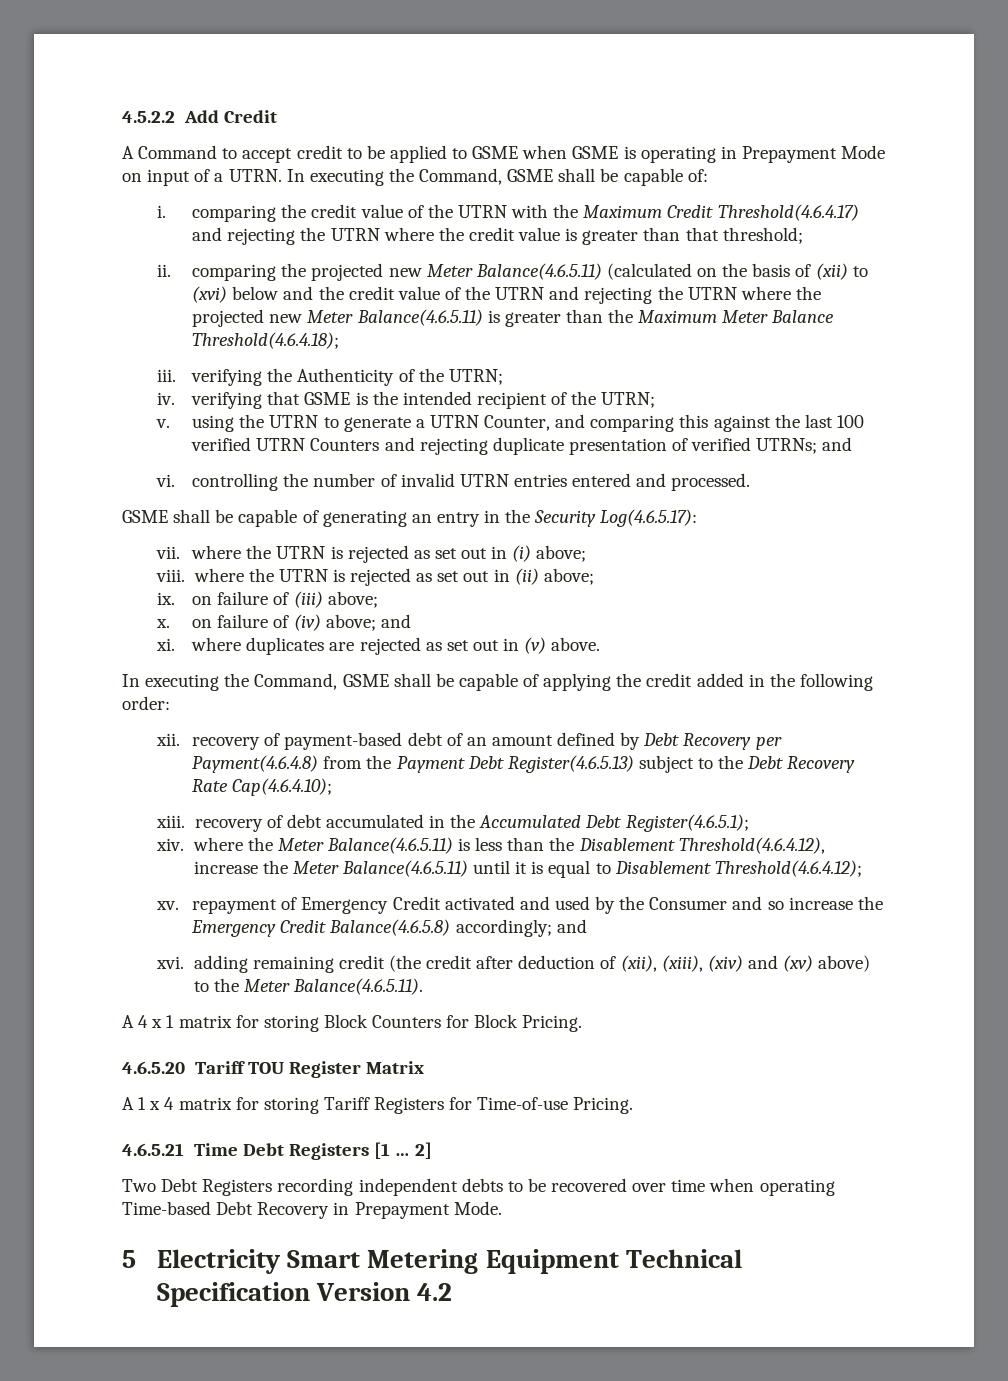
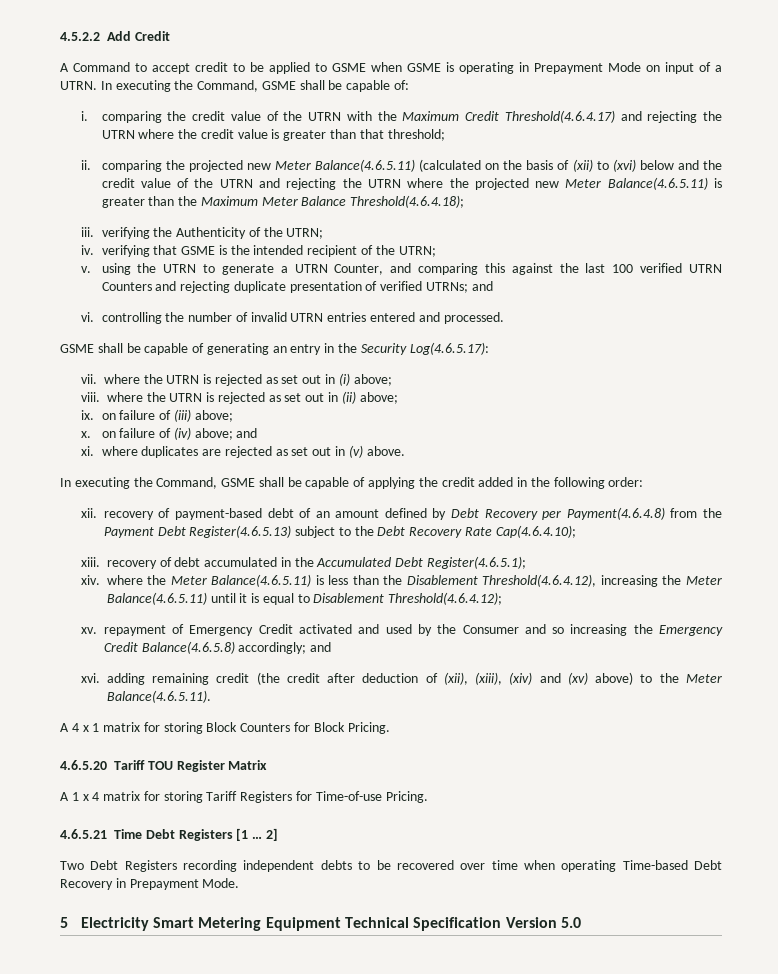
[193,861,258,874] increase -> [600,575,658,587] increasing
[788,897,853,910] increase -> [570,624,628,636] increasing
[417,1283,453,1301] 4.2 -> [561,917,582,928] 5.0

